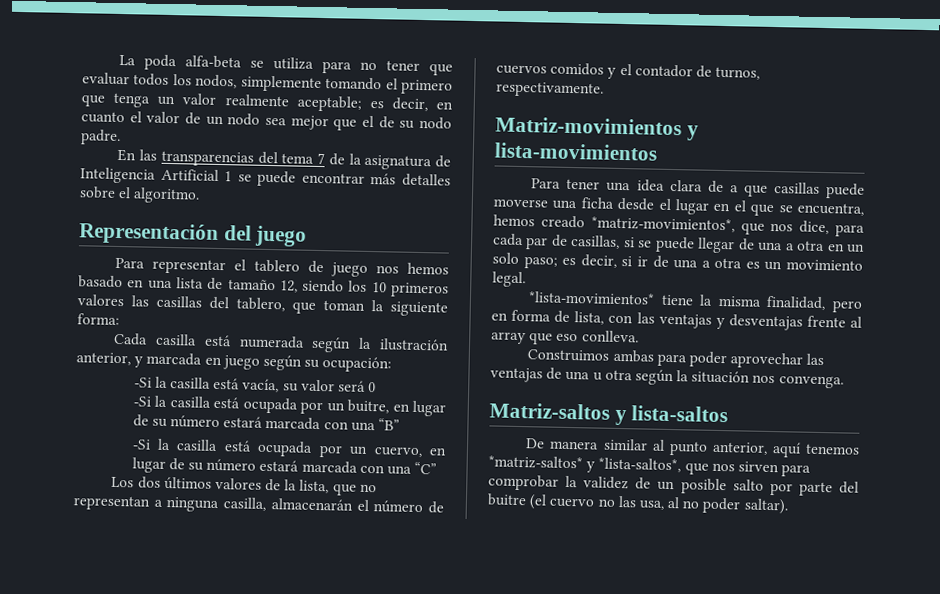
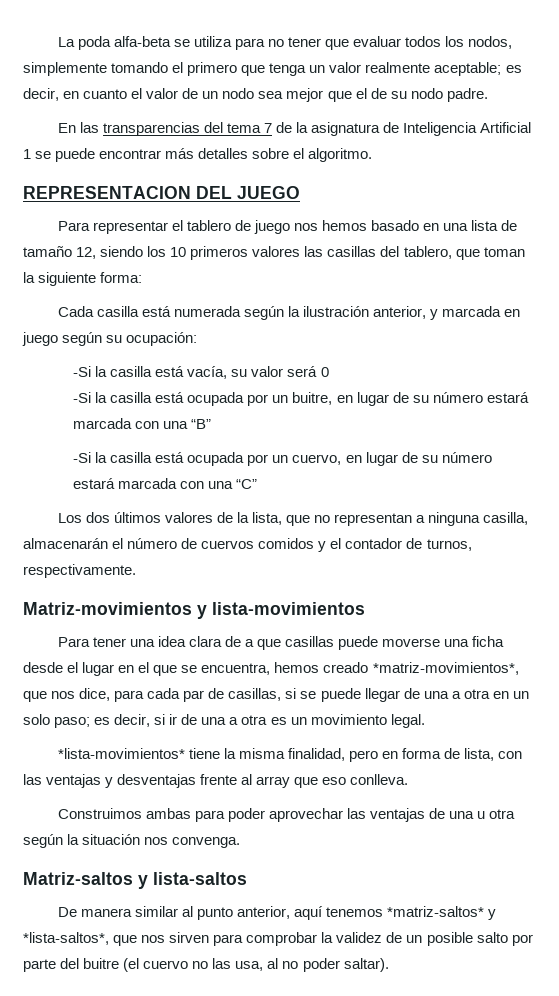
[79,222,308,247] Representación del juego -> [23,186,300,199] REPRESENTACION DEL JUEGO

